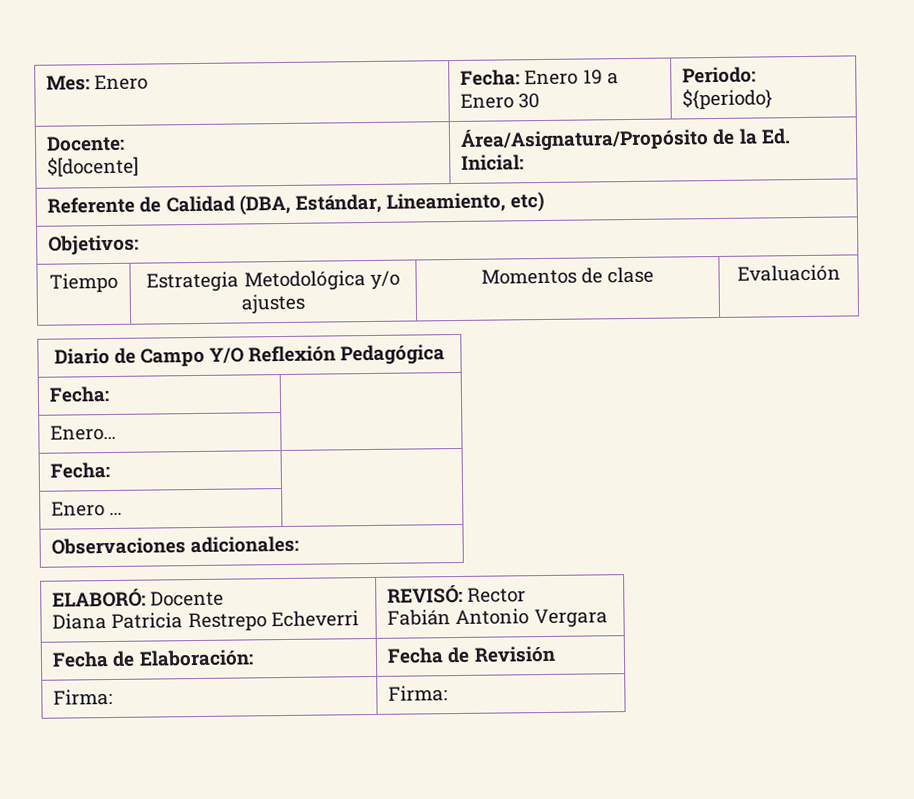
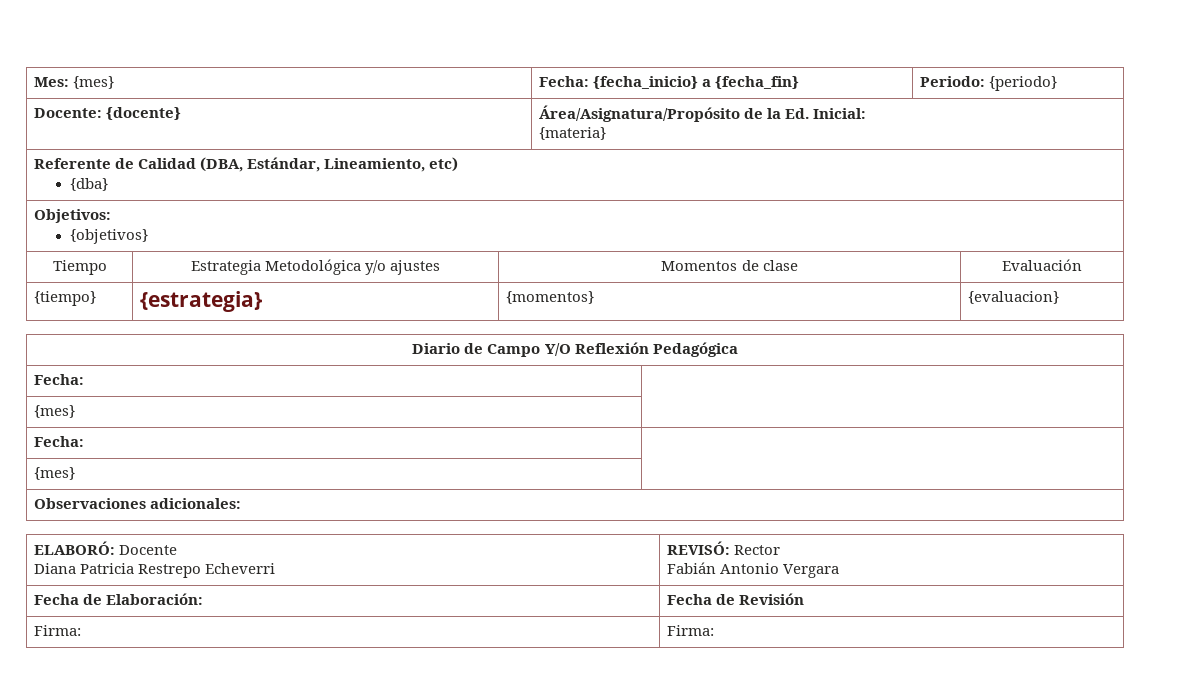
[94,74,149,91] [460,69,619,86] [460,93,541,109] Enero | Fecha: Enero 19 a Enero 30 -> [72,76,114,89] [538,76,800,89] {mes} | Fecha: {fecha_inicio} a {fecha_fin}
[682,88,774,110] ${periodo} -> [988,76,1057,91] {periodo}
[47,156,140,177] // $[docente] -> [105,107,181,120] {docente}
(525, 162) none -> [538,127,606,140] // {materia}
(546, 202) none -> [69,178,108,191] // {dba}
(140, 245) none -> [69,229,148,244] // {objetivos}
(841, 273) none -> [33,291,96,306] [139,291,262,312] [505,291,594,304] [967,291,1059,304] // {tiempo} | {estrategia} | {momentos} | {evaluacion}
[50,424,117,441] [50,461,111,479] [51,501,123,517] Enero… | // Fecha: | // Enero … -> [33,405,75,418] [33,436,84,447] [33,467,75,480] {mes} | // Fecha: | // {mes}

